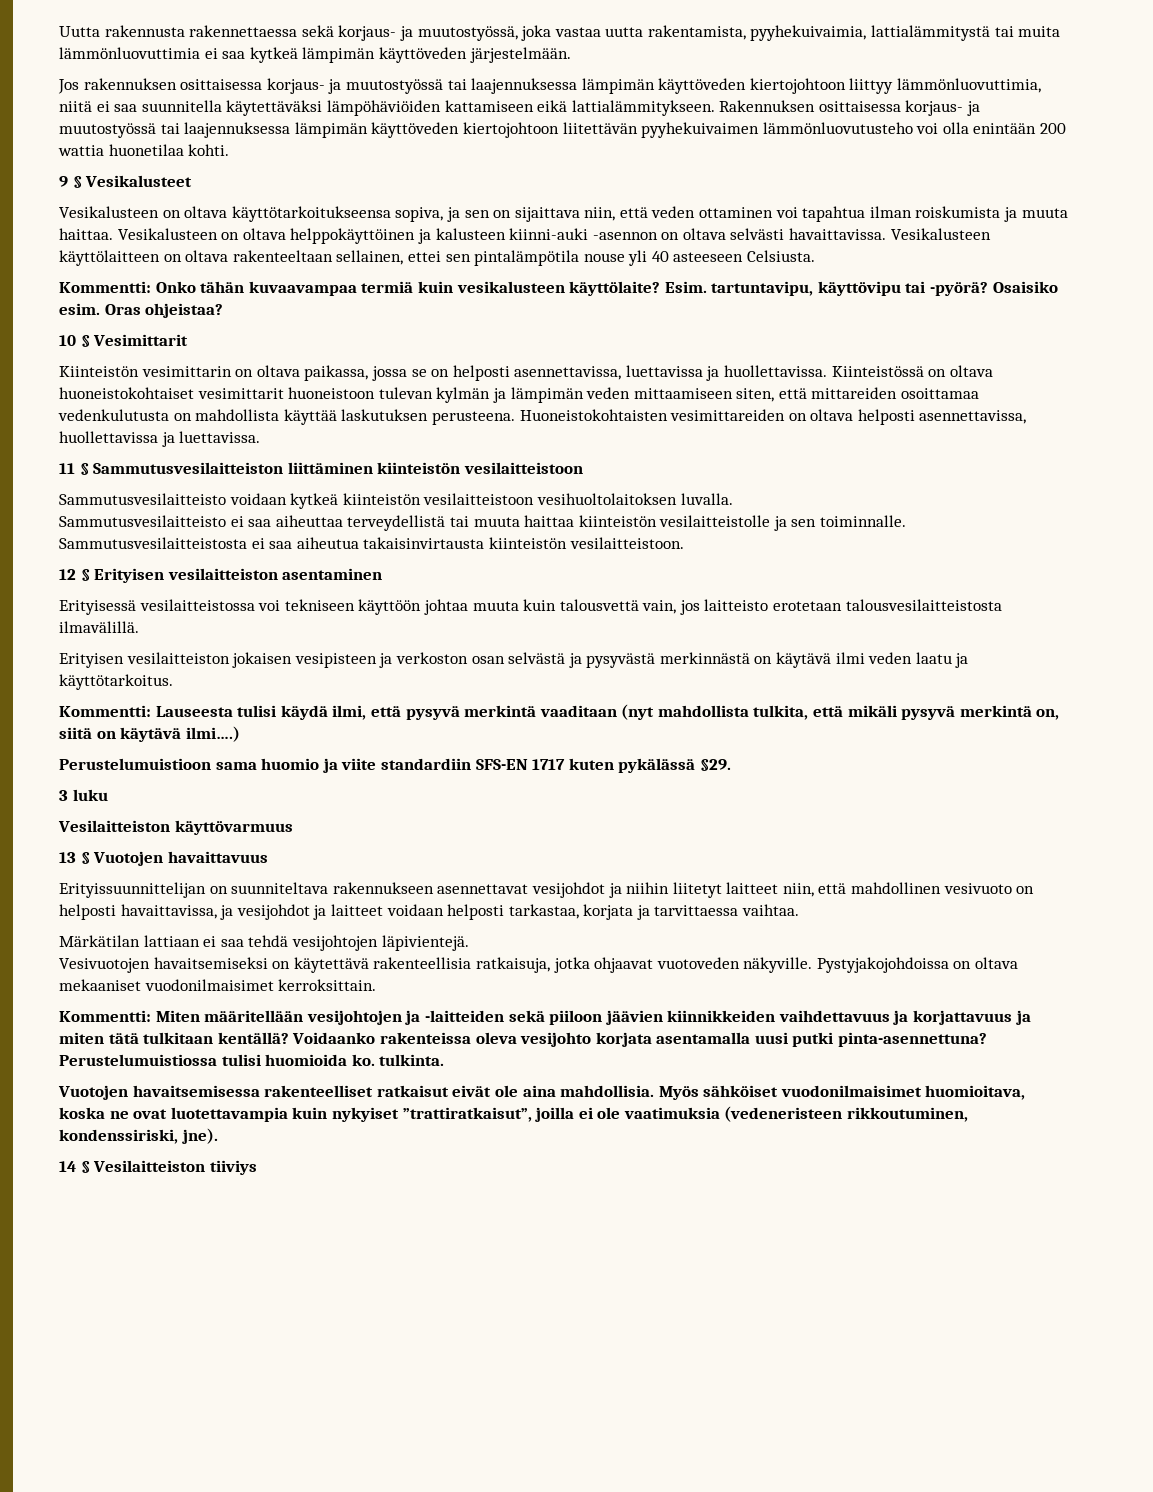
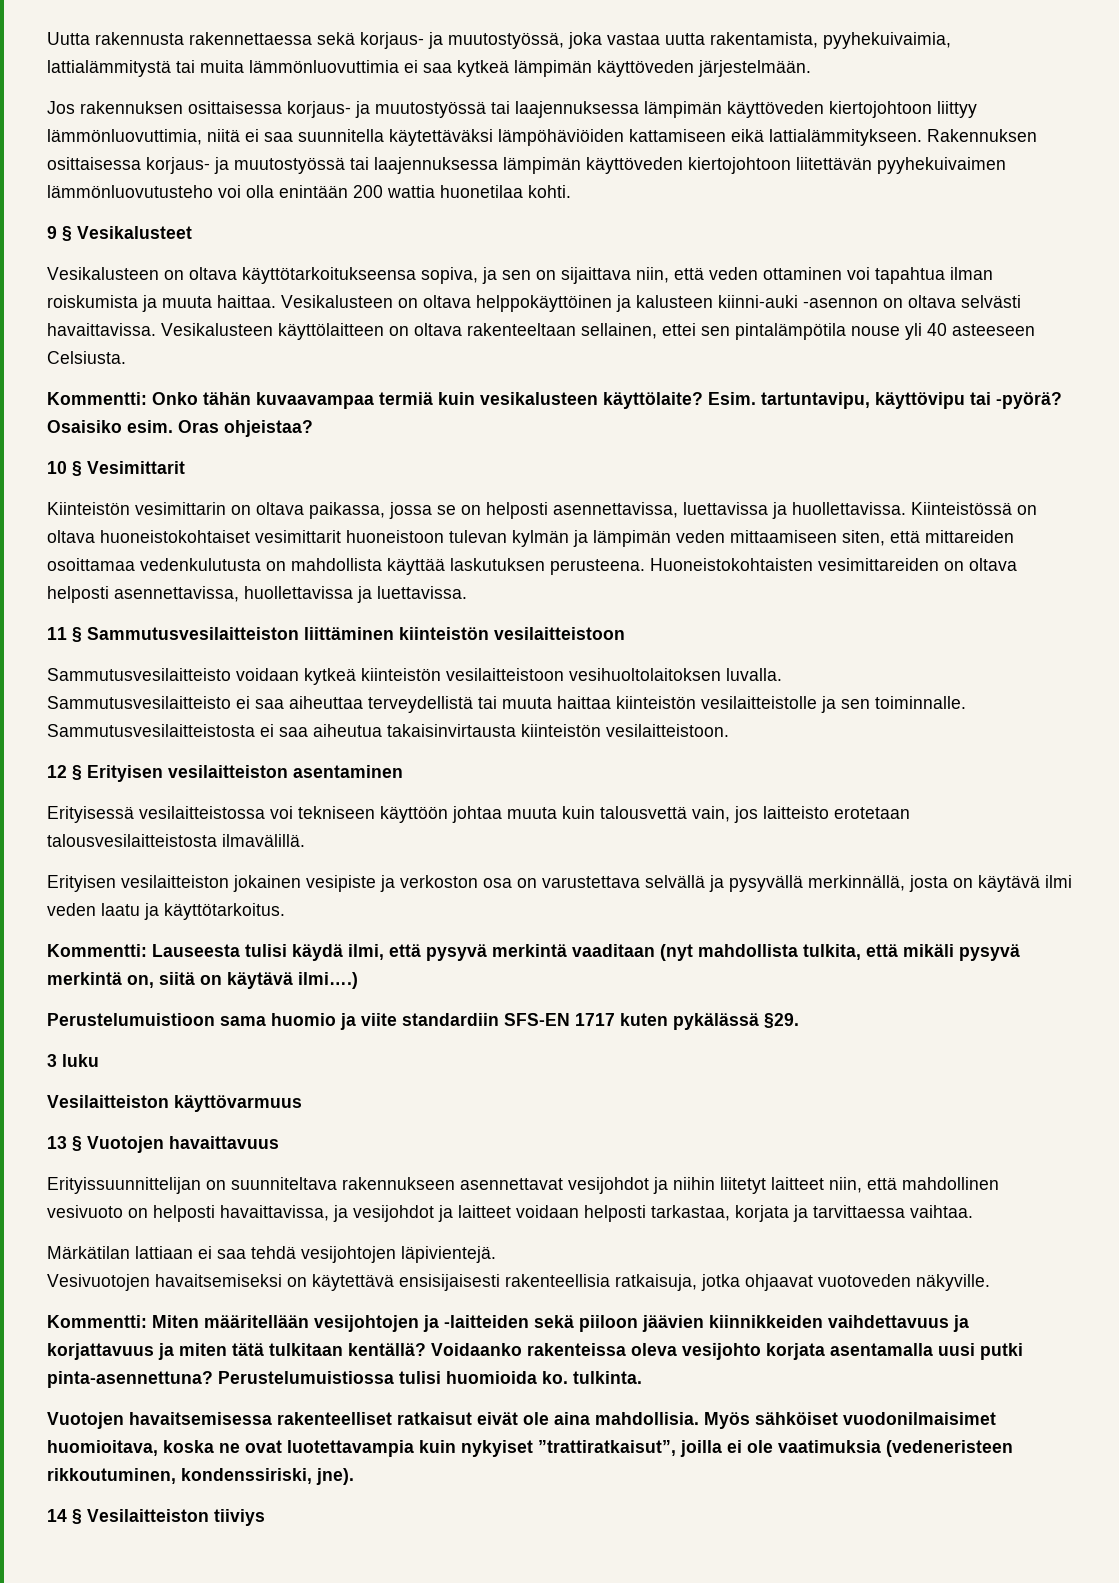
[232,652,750,668] jokaisen vesipisteen ja verkoston osan selvästä ja pysyvästä merkinnästä -> [233,875,948,892] jokainen vesipiste ja verkoston osa on varustettava selvällä ja pysyvällä merkinnällä, josta
(369, 965) none -> [399,1274,500,1291] ensisijaisesti
[816,957,1019,973] [59,979,377,991] Pystyjakojohdoissa on oltava mekaaniset vuodonilmaisimet kerroksittain. -> (990, 1282) none

